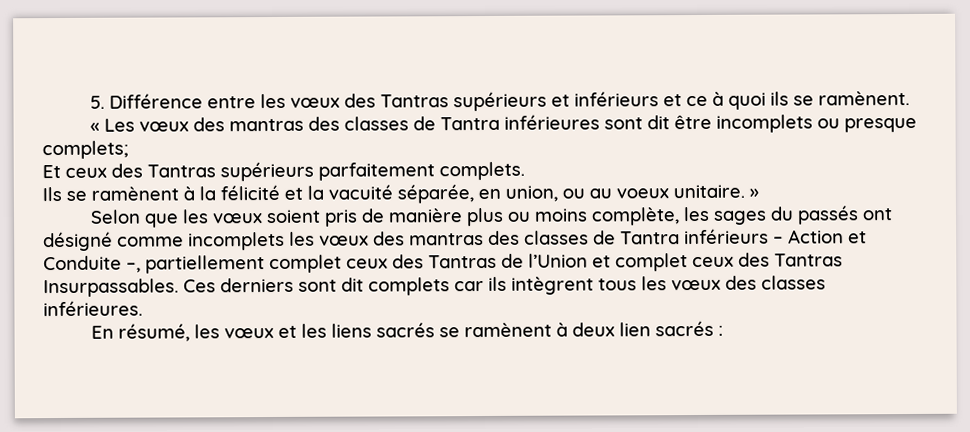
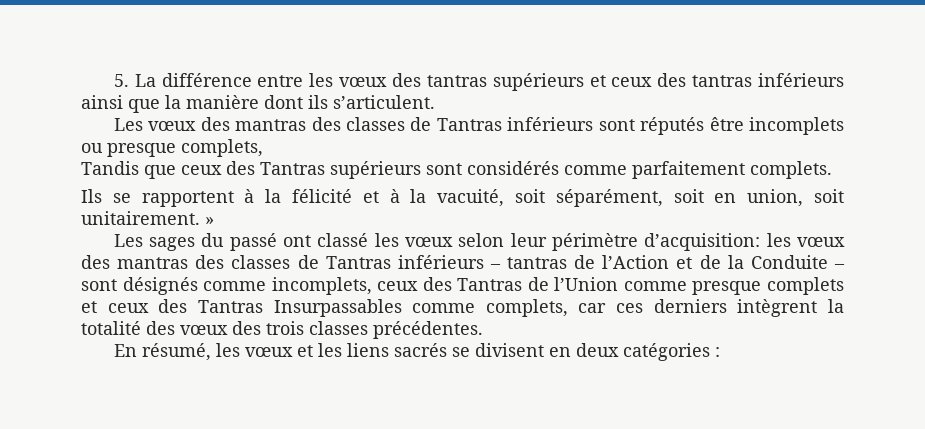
[108,93,203,109] Différence -> [134,73,252,87] La différence
[379,94,449,108] Tantras -> [426,75,487,87] tantras
[573,90,910,110] [89,122,100,132] inférieurs et ce à quoi ils se ramènent. // « -> [611,73,844,87] [81,95,435,113] ceux des tantras inférieurs ainsi que la manière dont ils s’articulent. //
[439,114,670,131] Tantra inférieures sont dit -> [436,117,705,135] Tantras inférieurs sont réputés
[42,140,129,160] [42,164,61,179] complets; // Et -> [181,139,263,157] [81,161,176,179] complets, // Tandis que
(314, 171) none -> [426,161,627,175] sont considérés comme
[91,186,179,201] ramènent -> [141,191,234,207] rapportent
[307,184,759,204] [89,205,893,228] [43,231,285,252] la vacuité séparée, en union, ou au voeux unitaire. » // Selon que les vœux soient pris de manière plus ou moins complète, les sages du passés ont désigné comme incomplets -> [389,189,844,207] [81,211,214,225] [113,233,761,251] à la vacuité, soit séparément, soit en union, soit unitairement. » // Les sages du passé ont classé les vœux selon leur périmètre d’acquisition:
[620,231,680,245] Tantra -> [325,256,391,269] Tantras
[788,229,867,244] [43,254,342,274] Action et Conduite –, partiellement complet -> [507,255,845,269] [81,277,372,295] tantras de l’Action et de la Conduite – sont désignés comme incomplets,
[592,252,843,272] [43,275,826,298] [43,300,143,317] et complet ceux des Tantras Insurpassables. Ces derniers sont dit complets car ils intègrent tous les vœux des classes inférieures. -> [623,277,844,295] [81,299,844,317] [81,321,483,339] comme presque complets et ceux des Tantras Insurpassables comme complets, car ces derniers intègrent la totalité des vœux des trois classes précédentes.
[463,320,714,338] ramènent à deux lien sacrés -> [474,343,710,361] divisent en deux catégories

